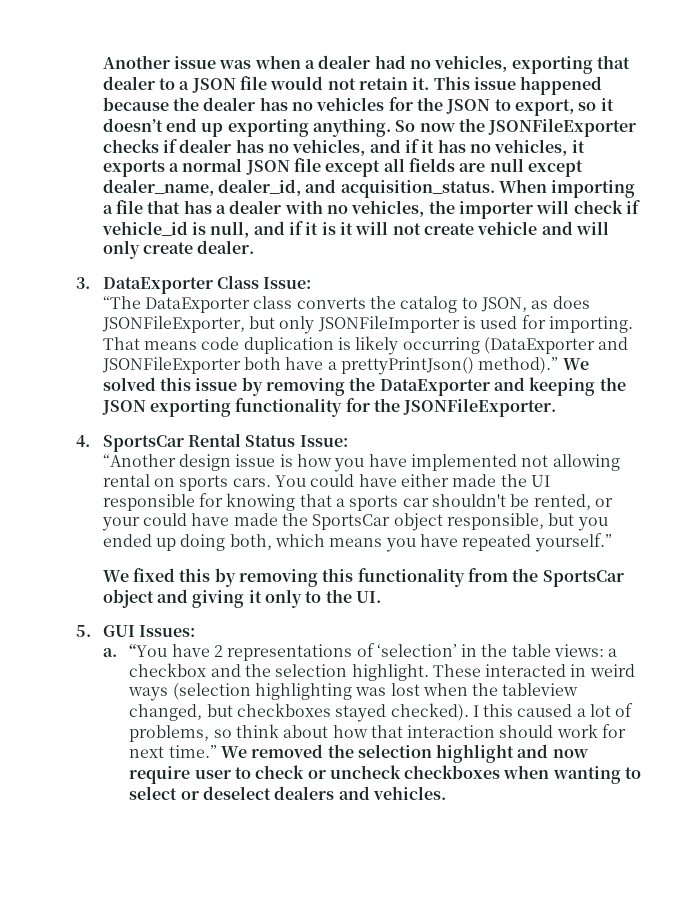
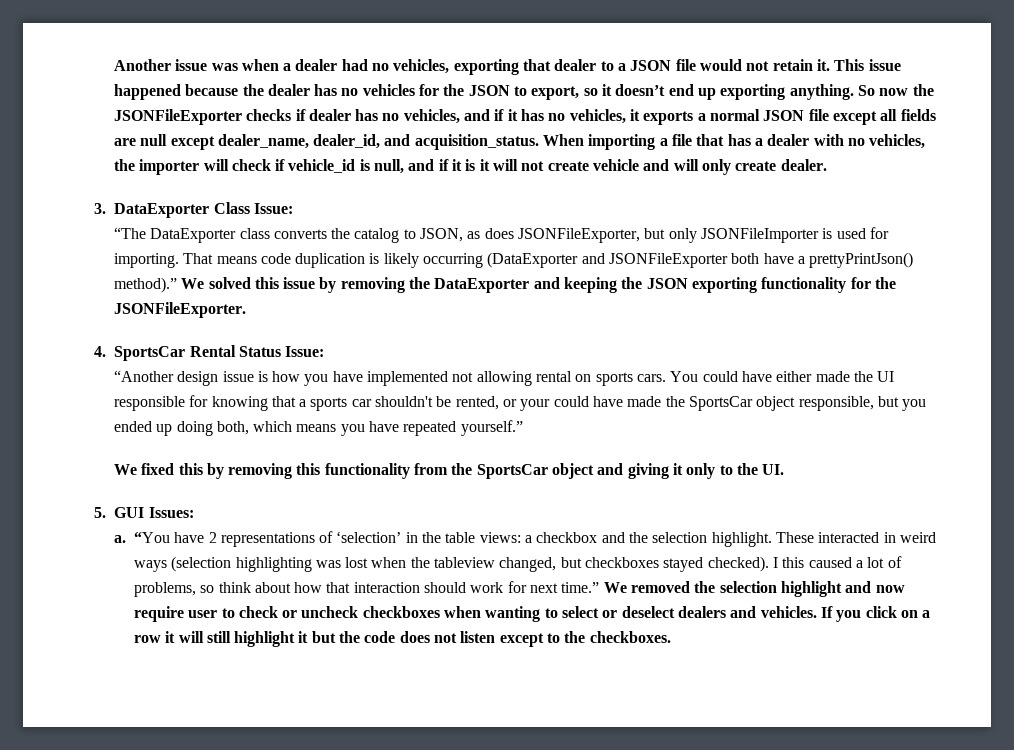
(446, 793) none -> [821,606,931,622] [133,631,671,647] If you click on a row it will still highlight it but the code does not listen except to the checkboxes.

